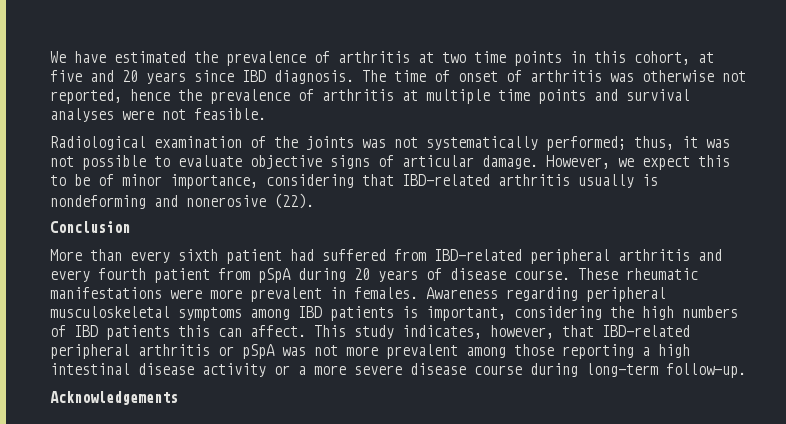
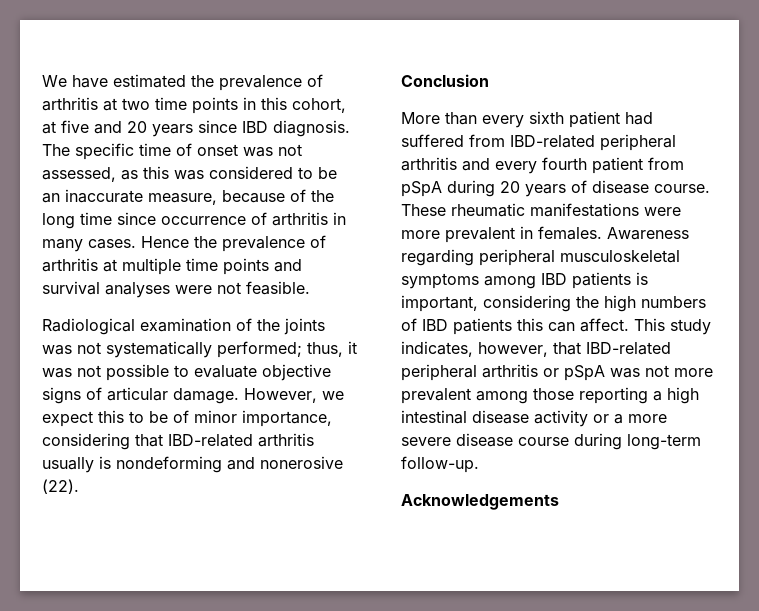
(386, 76) none -> [75,143,134,160] specific
[506,70,746,82] [50,89,170,104] of arthritis was otherwise not reported, hence -> [243,144,302,157] [42,166,337,182] [42,189,334,205] [42,212,346,229] [42,236,189,252] was not assessed, as this was considered to be an inaccurate measure, because of the long time since occurrence of arthritis in many cases. Hence

